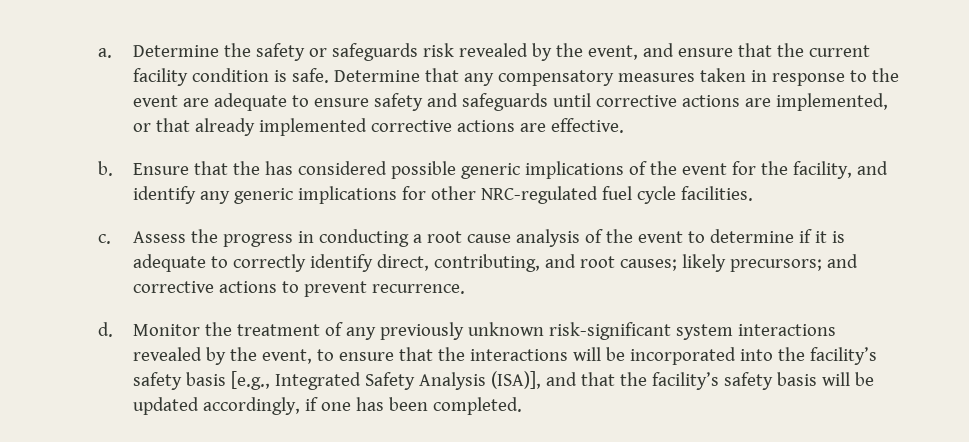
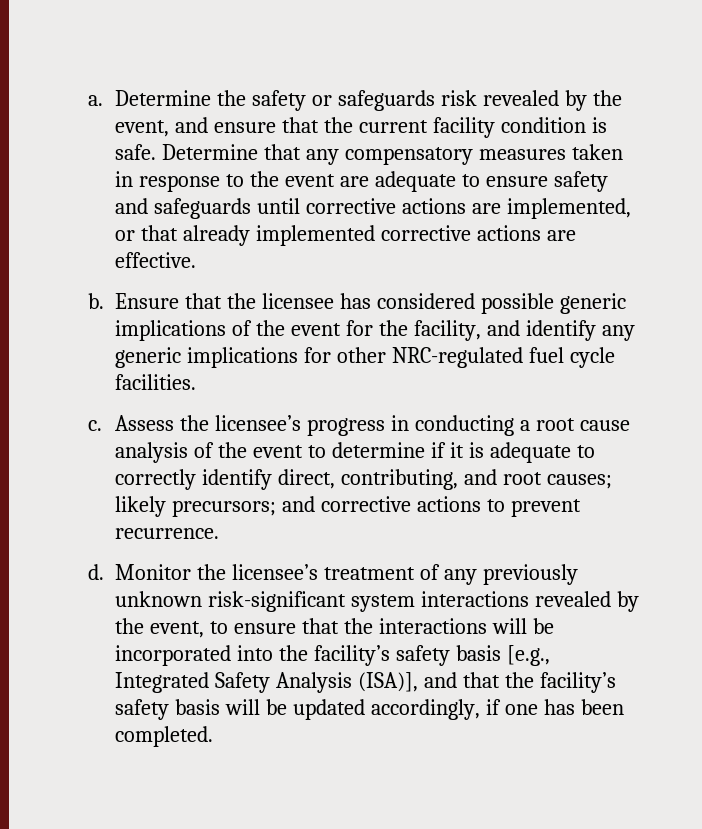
(261, 168) none -> [262,293,335,309] licensee
(219, 236) none -> [215,415,302,431] licensee’s
(233, 329) none -> [232,564,319,580] licensee’s

